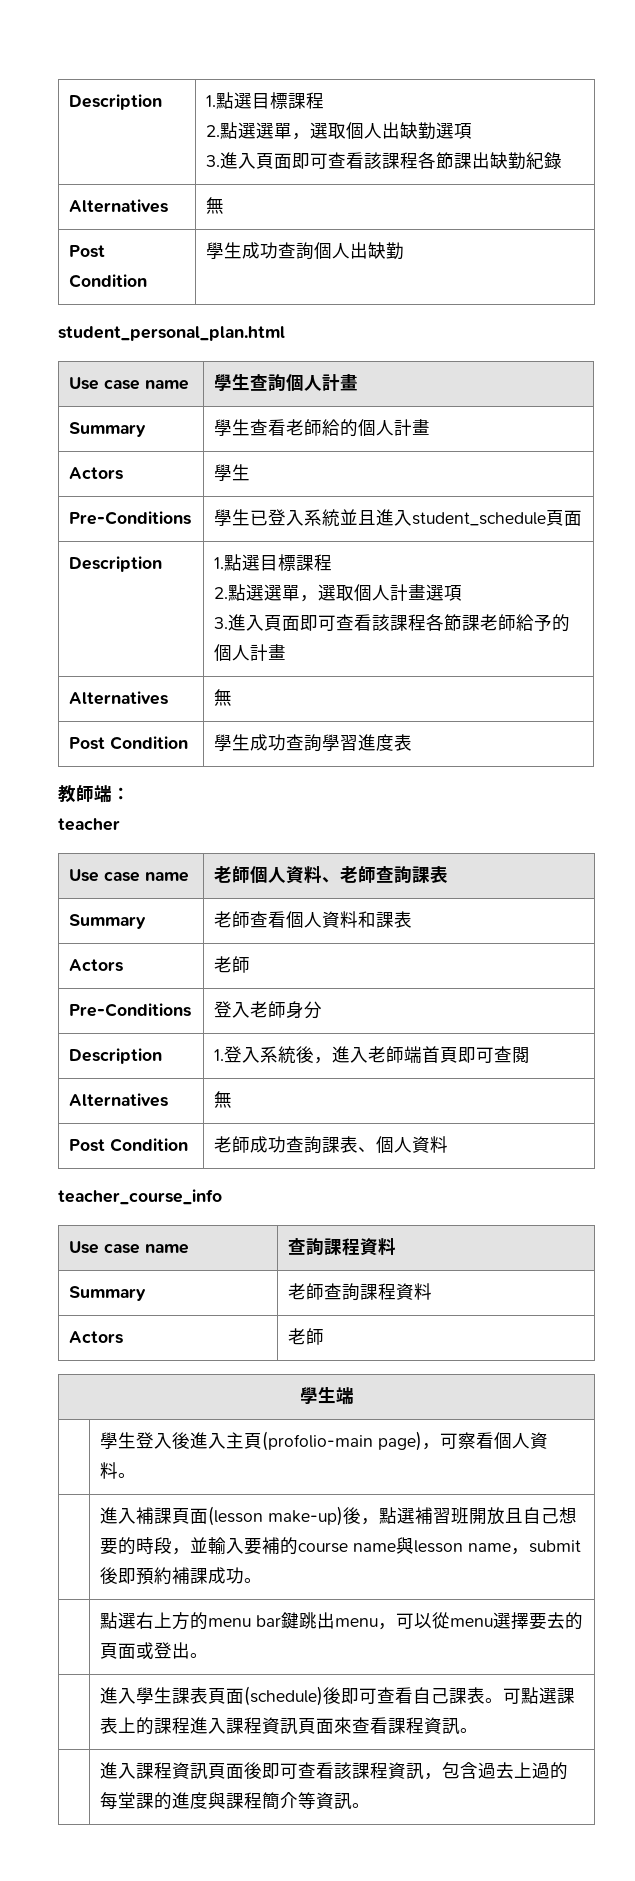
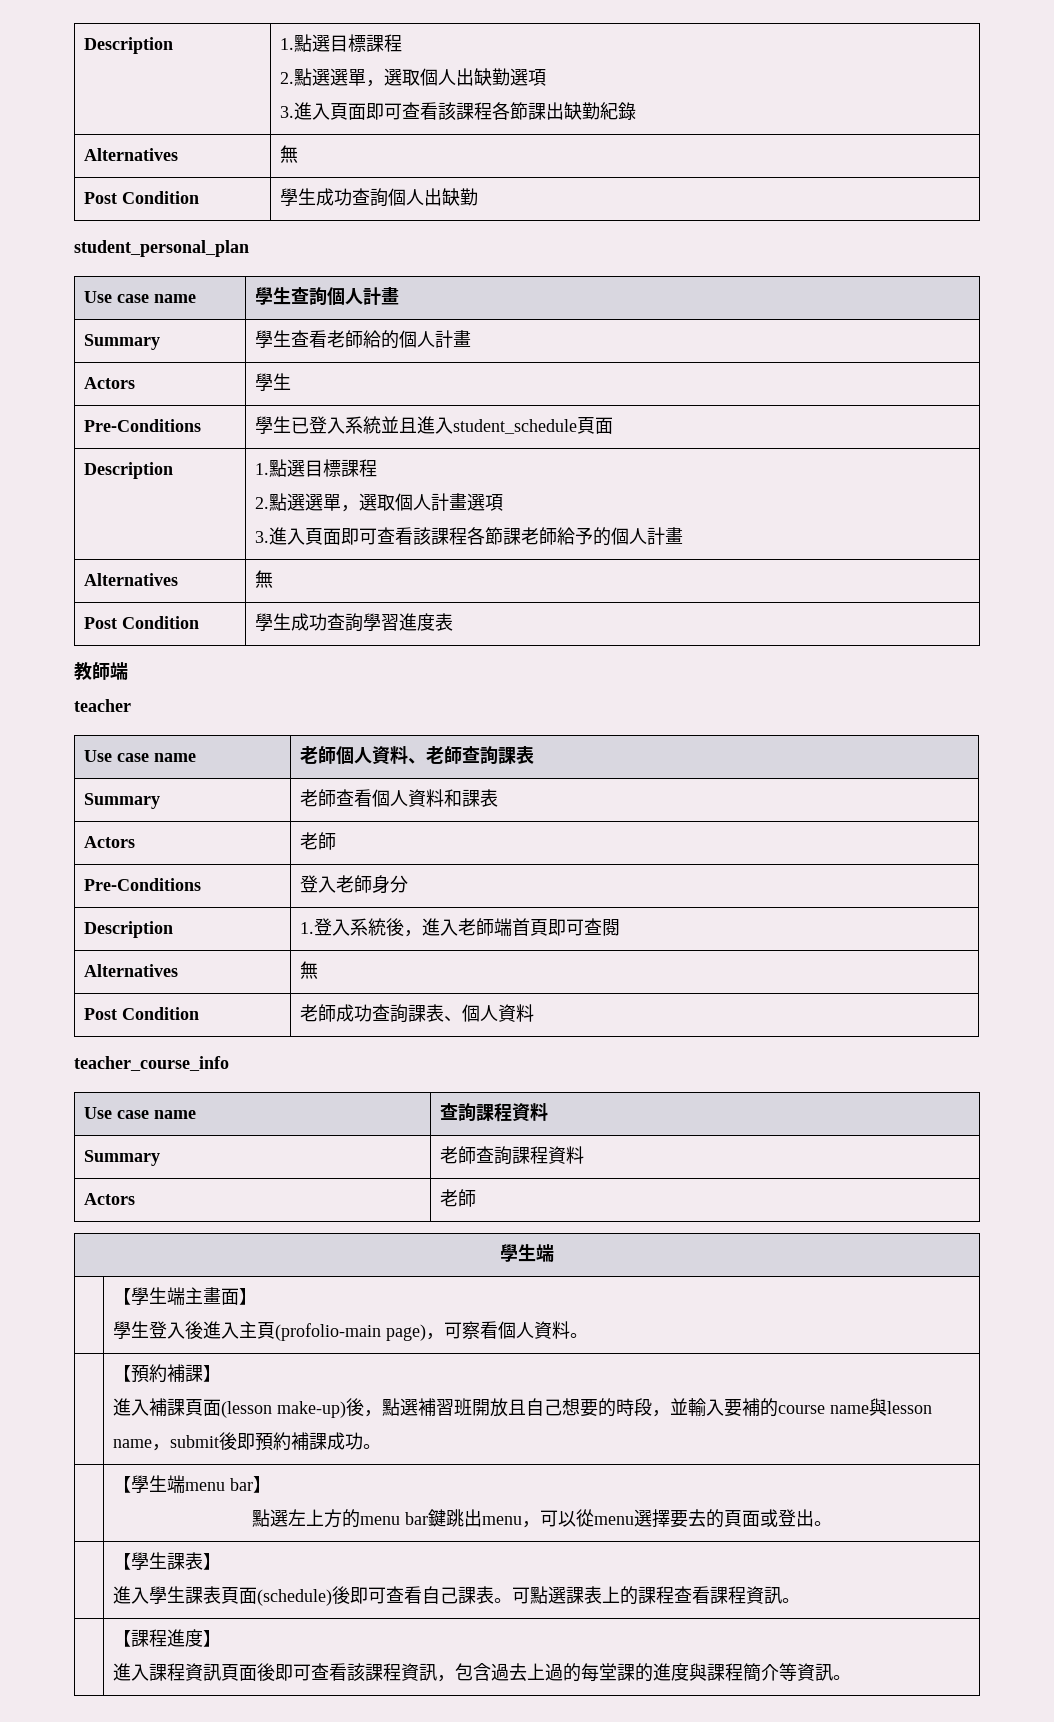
[58,326,285,341] student_personal_plan.html -> [74,240,249,257] student_personal_plan
[112,787,130,800] ： -> (128, 671) none
(354, 1396) none -> [113,1287,258,1305] 【學生端主畫面】 //
(137, 1475) none -> [113,1364,222,1383] 【預約補課】 //
[100,1612,155,1629] 點選右 -> [113,1475,272,1493] [251,1509,306,1527] 【學生端menu bar】 // 點選左
(209, 1655) none -> [113,1552,222,1570] 【學生課表】 //
[190,1717,353,1735] 進入課程資訊頁面來 -> (675, 1595) none
(479, 1730) none -> [113,1629,222,1647] 【課程進度】 //

